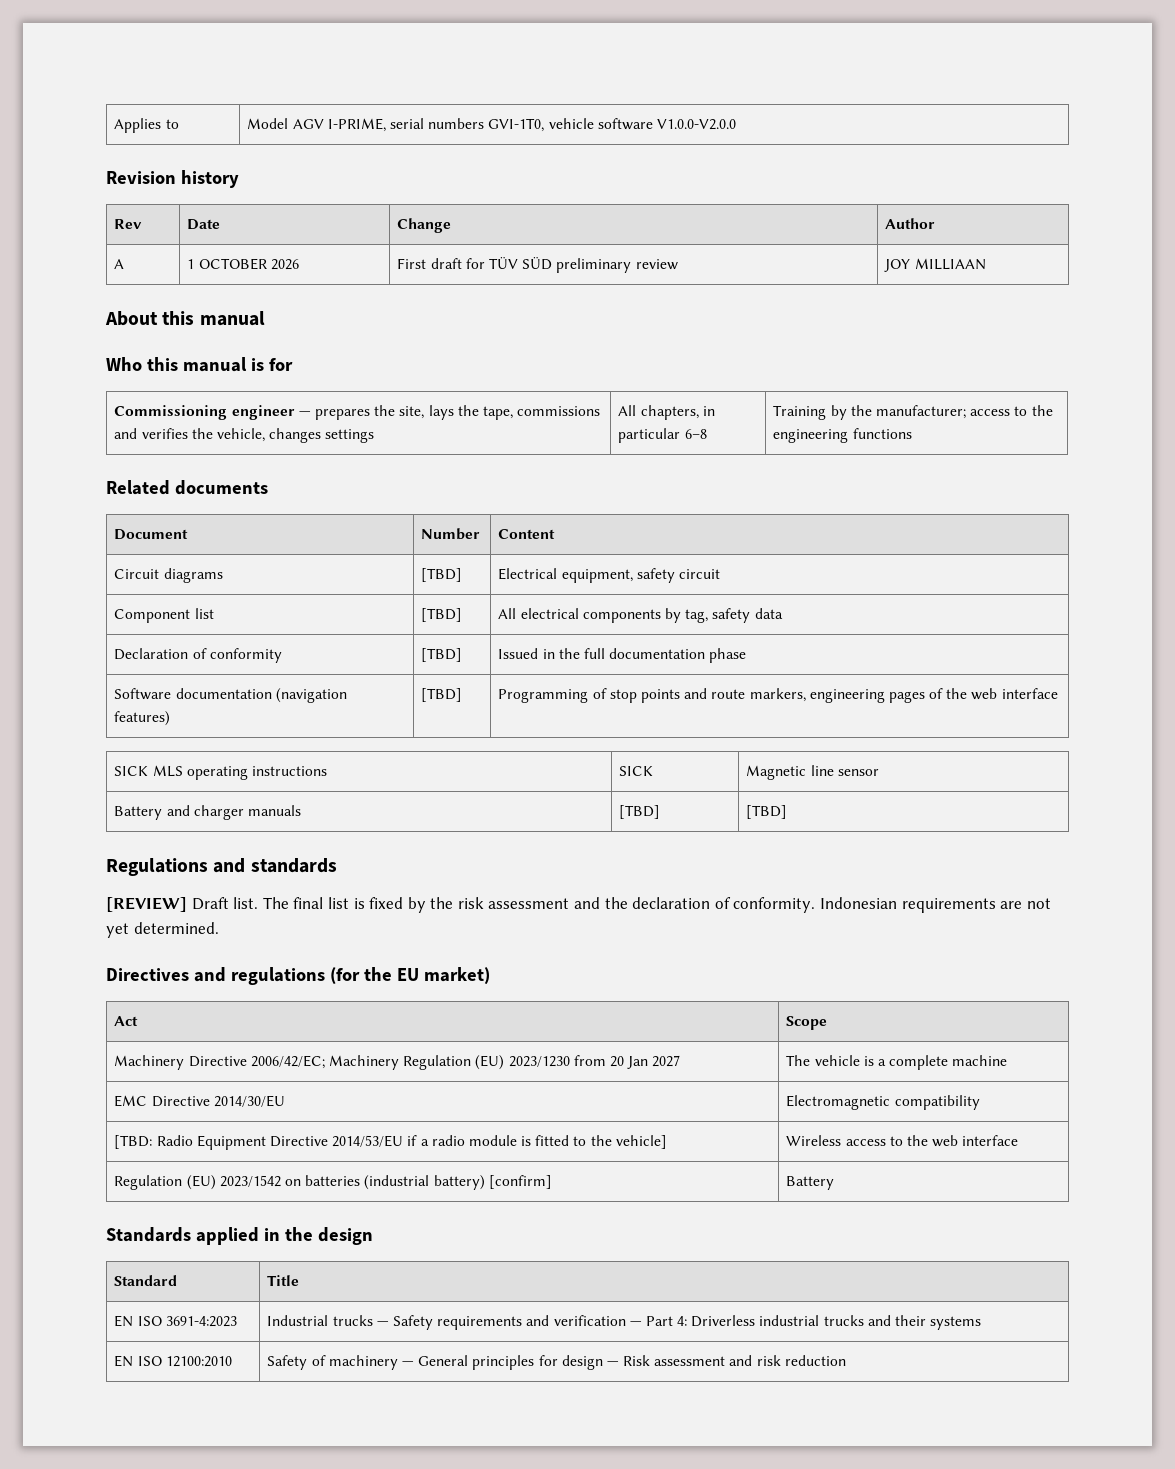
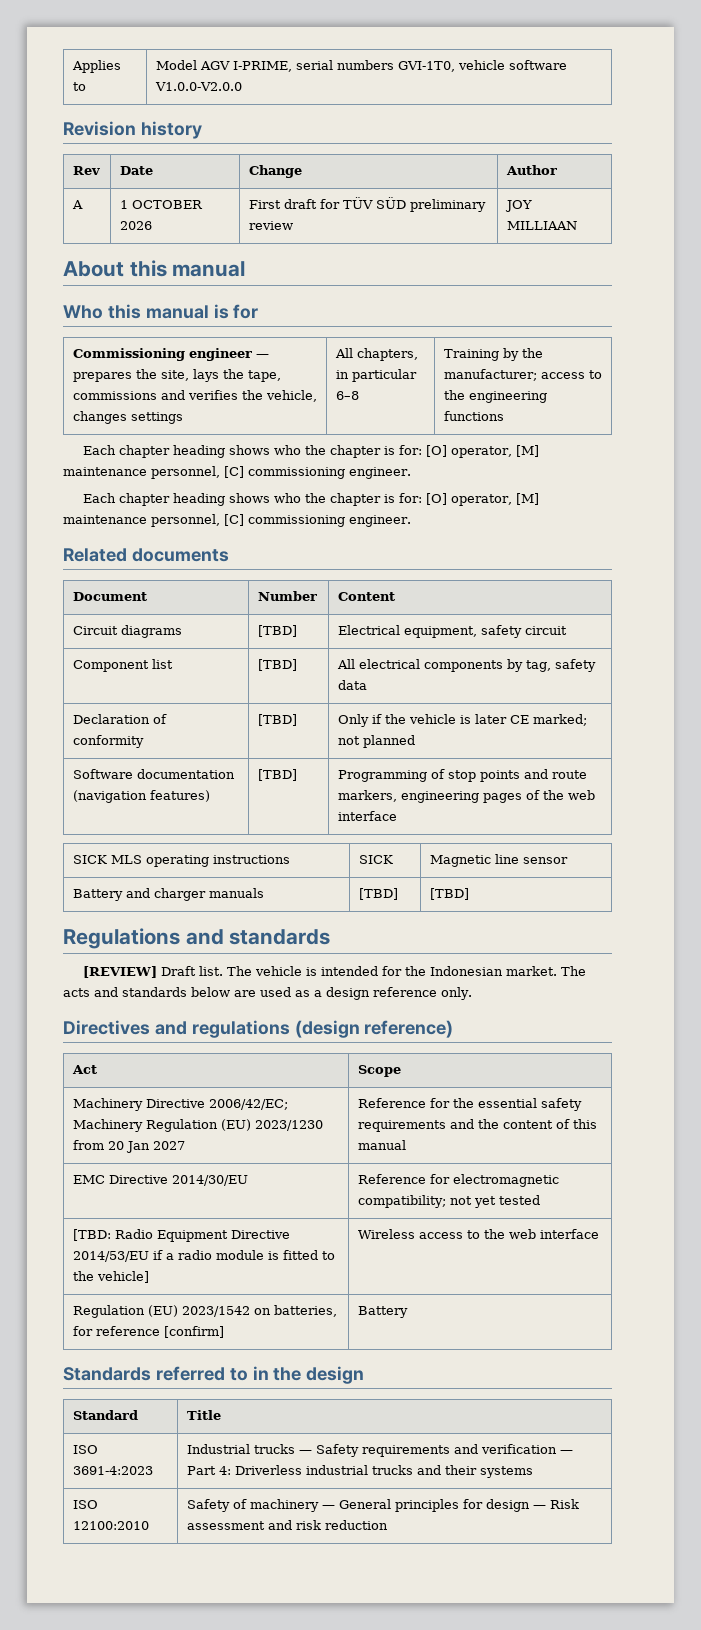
(912, 433) none -> [83,445,540,458] [63,466,411,479] [83,493,540,506] [63,514,411,527] // Each chapter heading shows who the chapter is for: [O] operator, [M] maintenance personnel, [C] commissioning engineer. // Each chapter heading shows who the chapter is for: [O] operator, [M] maintenance personnel, [C] commissioning engineer.
[498,648,747,663] Issued in the full documentation phase -> [337,714,587,727] [337,735,415,748] Only if the vehicle is later CE marked; not planned
[293,897,1051,913] [106,922,219,938] final list is fixed by the risk assessment and the declaration of conformity. Indonesian requirements are not yet determined. -> [255,966,587,976] [63,987,472,1000] vehicle is intended for the Indonesian market. The acts and standards below are used as a design reference only.
[329,967,490,984] (for the EU market) -> [294,1020,454,1038] (design reference)
[786,1055,1008,1070] [114,1095,285,1107] [786,1095,980,1110] The vehicle is a complete machine // EMC Directive 2014/30/EU | Electromagnetic compatibility -> [357,1098,582,1111] [357,1119,597,1132] [357,1140,406,1150] [72,1175,248,1186] [357,1174,559,1187] [357,1195,540,1208] Reference for the essential safety requirements and the content of this manual // EMC Directive 2014/30/EU | Reference for electromagnetic compatibility; not yet tested
[305,1175,485,1190] batteries (industrial battery) -> [273,1305,337,1317] [72,1326,160,1336] batteries, for reference
[195,1227,259,1245] applied -> [155,1366,248,1381] referred to
[114,1315,134,1327] EN -> (221, 1415) none
[114,1355,134,1367] EN -> (533, 1472) none

